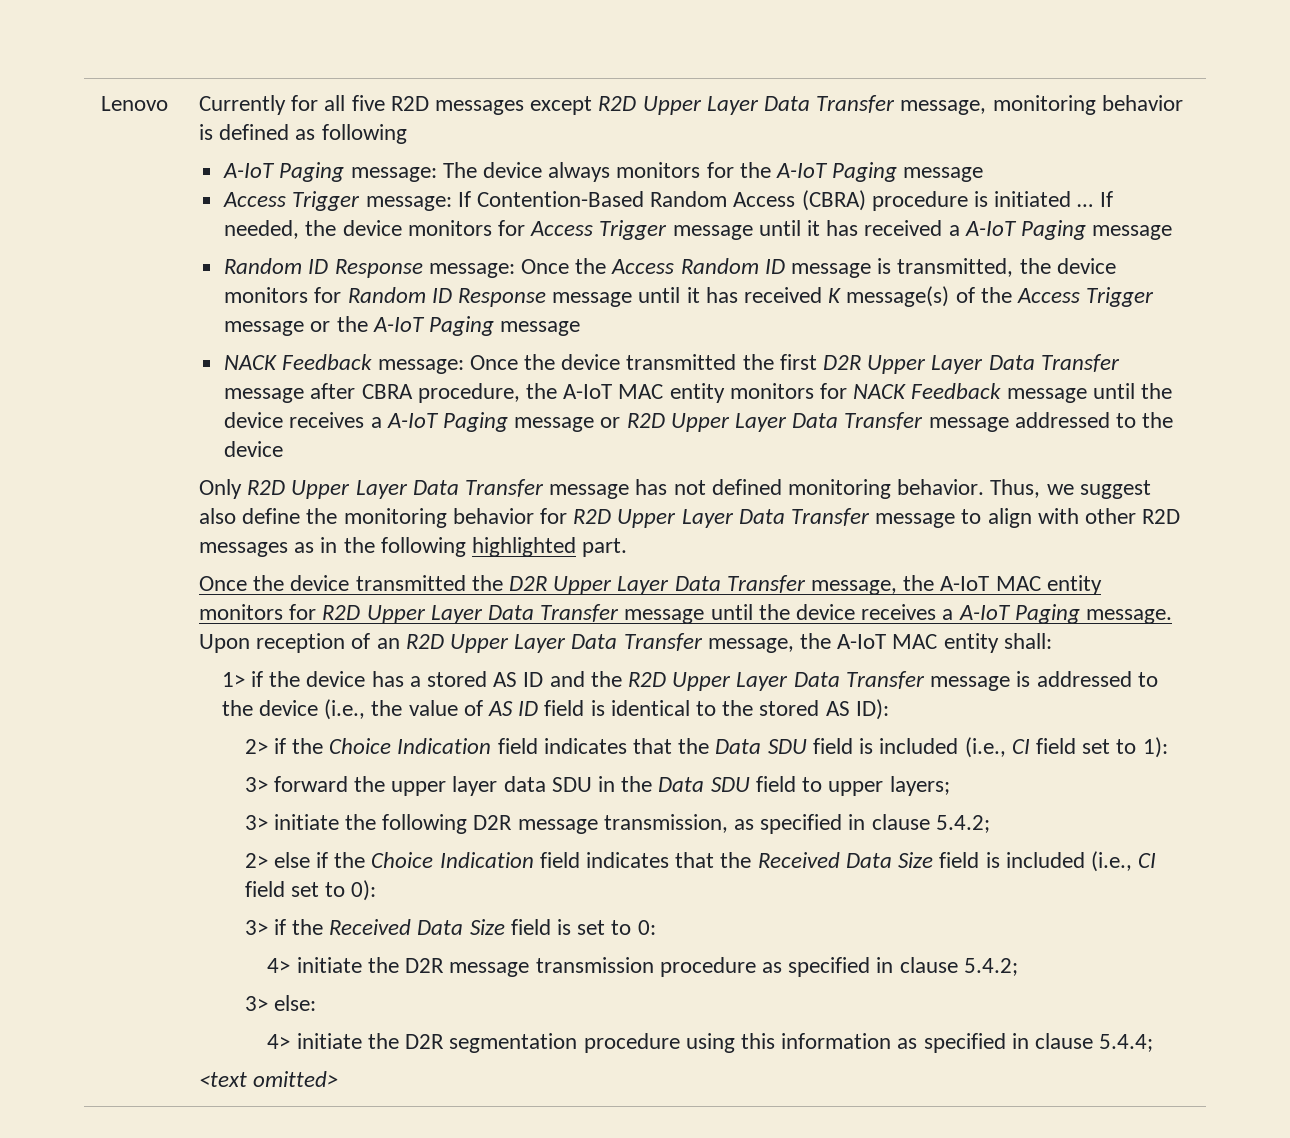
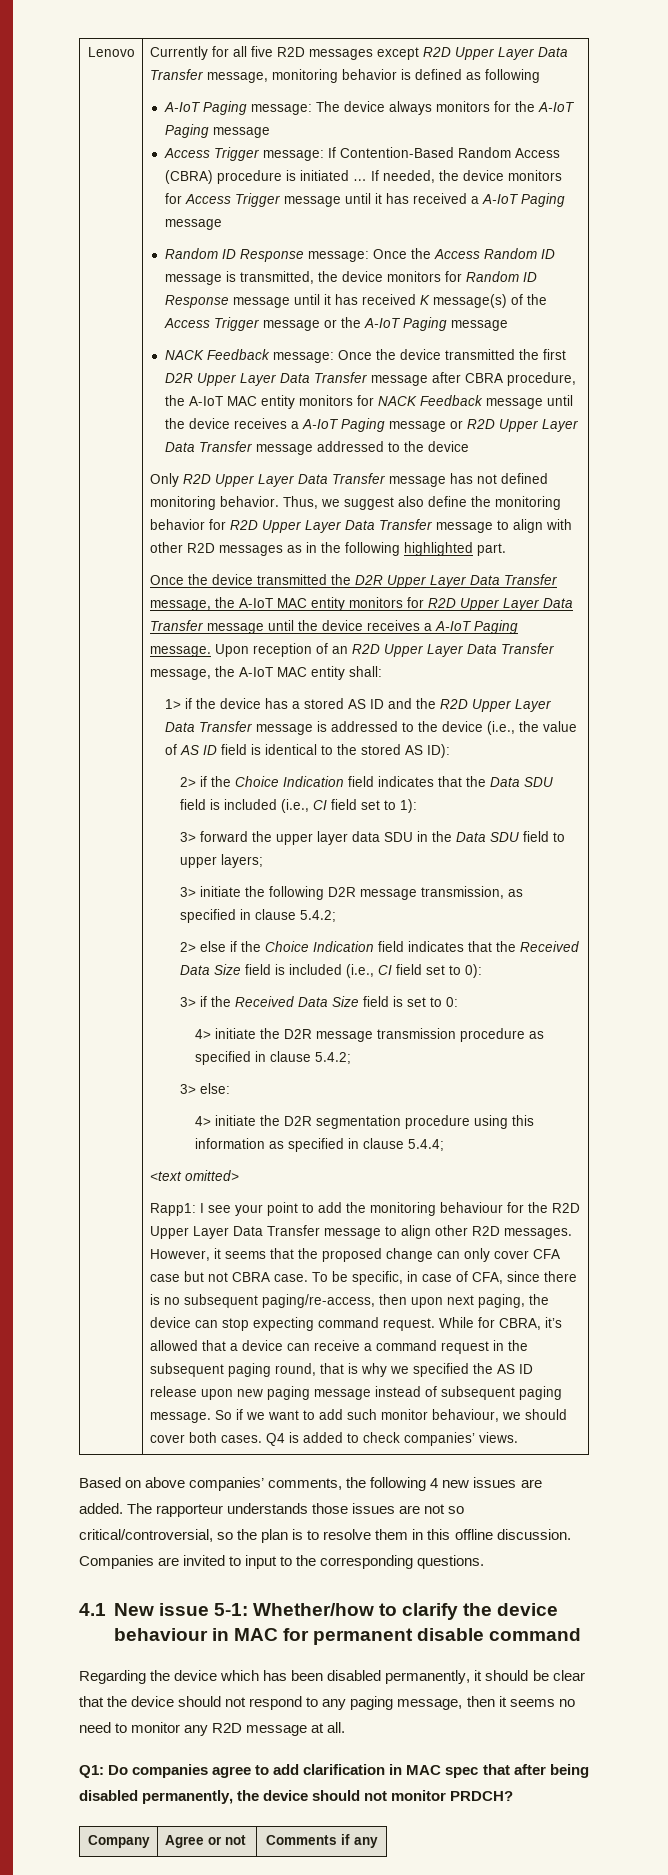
(339, 1079) none -> [149,1202,580,1216] [149,1225,572,1239] [149,1248,560,1262] [149,1271,577,1285] [149,1294,549,1308] [149,1317,562,1331] [149,1340,528,1354] [149,1363,533,1377] [149,1386,562,1400] [149,1409,567,1423] [149,1432,518,1446] [79,1477,542,1491] [79,1503,465,1517] [79,1529,571,1543] [79,1555,485,1569] [79,1603,559,1620] [113,1628,582,1645] [79,1670,585,1684] [79,1696,575,1710] [79,1722,346,1736] [79,1764,589,1778] [79,1790,514,1804] [87,1835,150,1848] [164,1835,246,1848] [265,1834,378,1848] // Rapp1: I see your point to add the monitoring behaviour for the R2D Upper Layer Data Transfer message to align other R2D messages. However, it seems that the proposed change can only cover CFA case but not CBRA case. To be specific, in case of CFA, since there is no subsequent paging/re-access, then upon next paging, the device can stop expecting command request. While for CBRA, it’s allowed that a device can receive a command request in the subsequent paging round, that is why we specified the AS ID release upon new paging message instead of subsequent paging message. So if we want to add such monitor behaviour, we should cover both cases. Q4 is added to check companies’ views. // Based on above companies’ comments, the following 4 new issues are added. The rapporteur understands those issues are not so critical/controversial, so the plan is to resolve them in this offline discussion. Companies are invited to input to the corresponding questions. // 4.1 New issue 5-1: Whether/how to clarify the device behaviour in MAC for permanent disable command // Regarding the device which has been disabled permanently, it should be clear that the device should not respond to any paging message, then it seems no need to monitor any R2D message at all. // Q1: Do companies agree to add clarification in MAC spec that after being disabled permanently, the device should not monitor PRDCH? // Company | Agree or not | Comments if any

